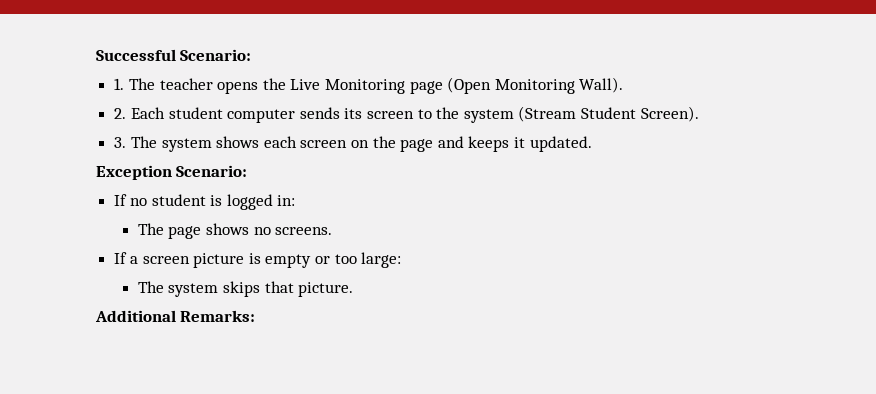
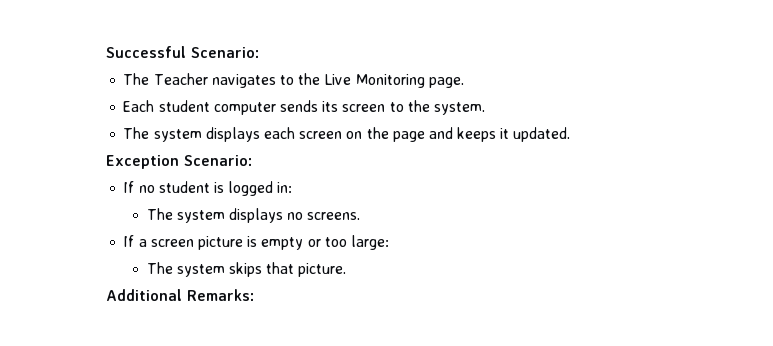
[114,77,624,94] [114,108,127,119] 1. The teacher opens the Live Monitoring page (Open Monitoring Wall). // 2. -> [123,73,464,88] The Teacher navigates to the Live Monitoring page. //
[463,106,699,123] [114,136,260,152] system (Stream Student Screen). // 3. The system shows -> [433,102,485,115] [123,127,260,142] system. // The system displays
[168,223,249,239] page shows -> [176,208,284,223] system displays

